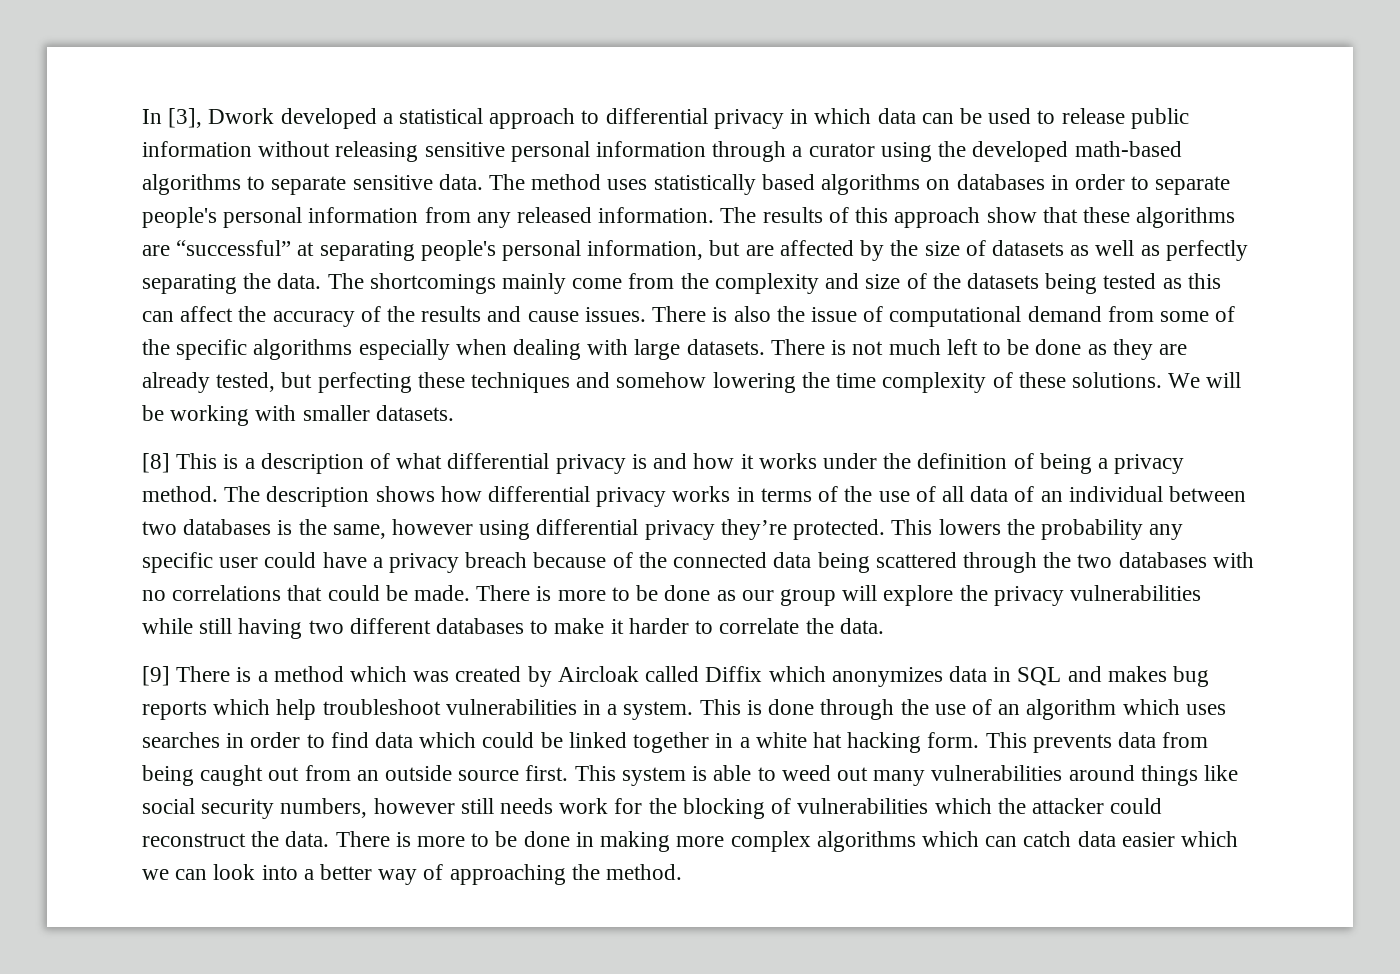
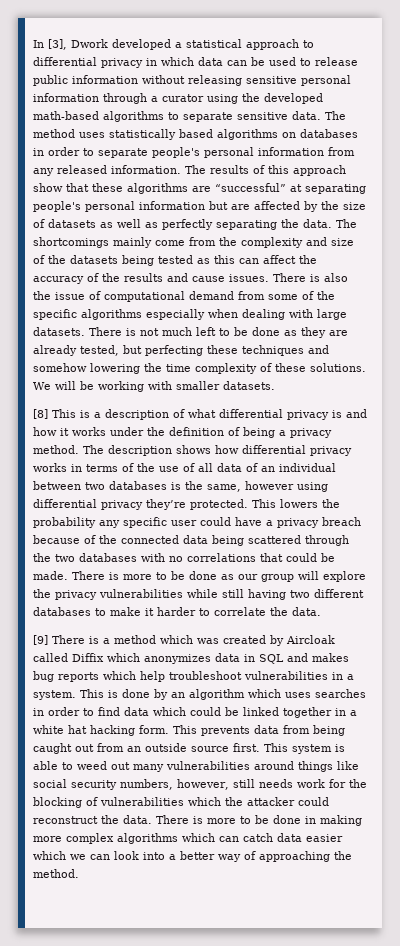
[587,240,704,260] information, -> [139,201,205,210] information
[820,699,992,720] through the use of -> [154,689,168,700] by
[373,798,455,814] however -> [177,779,229,790] however,

